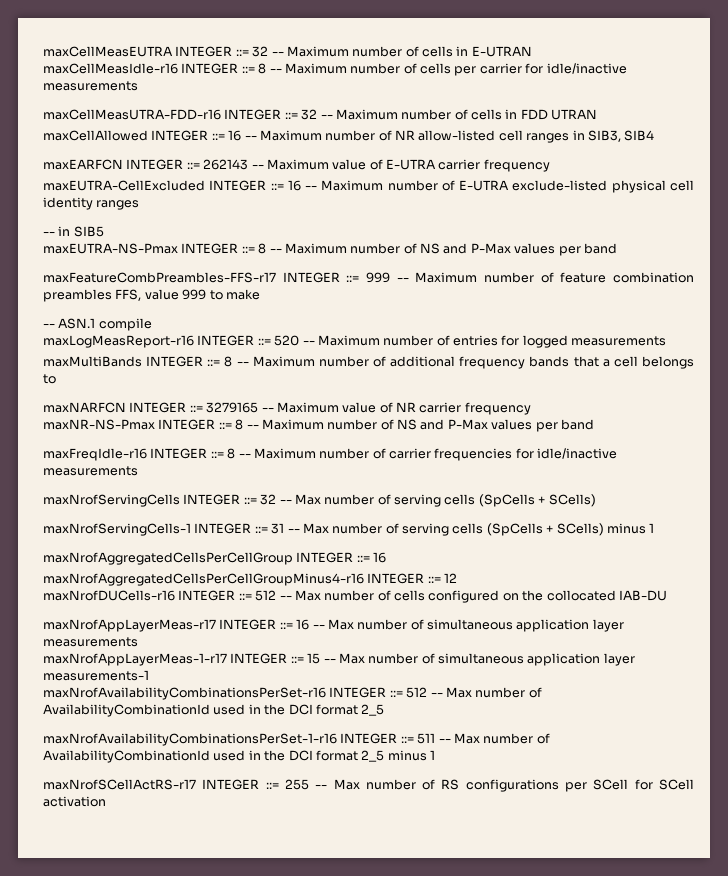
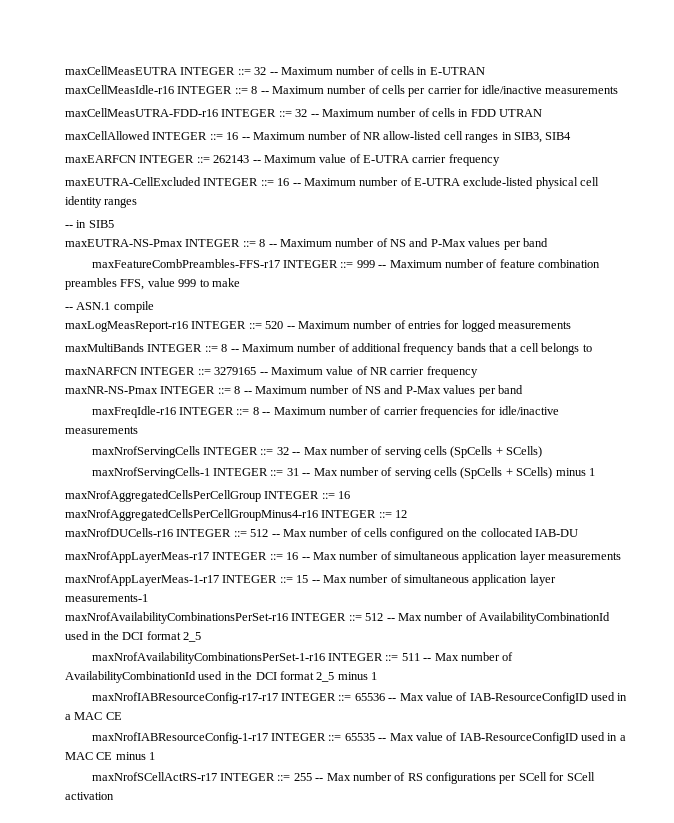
(435, 755) none -> [91,692,628,704] [65,712,122,720] [91,732,626,744] [65,752,156,760] // maxNrofIABResourceConfig-r17-r17 INTEGER ::= 65536 -- Max value of IAB-ResourceConfigID used in a MAC CE // maxNrofIABResourceConfig-1-r17 INTEGER ::= 65535 -- Max value of IAB-ResourceConfigID used in a MAC CE minus 1

